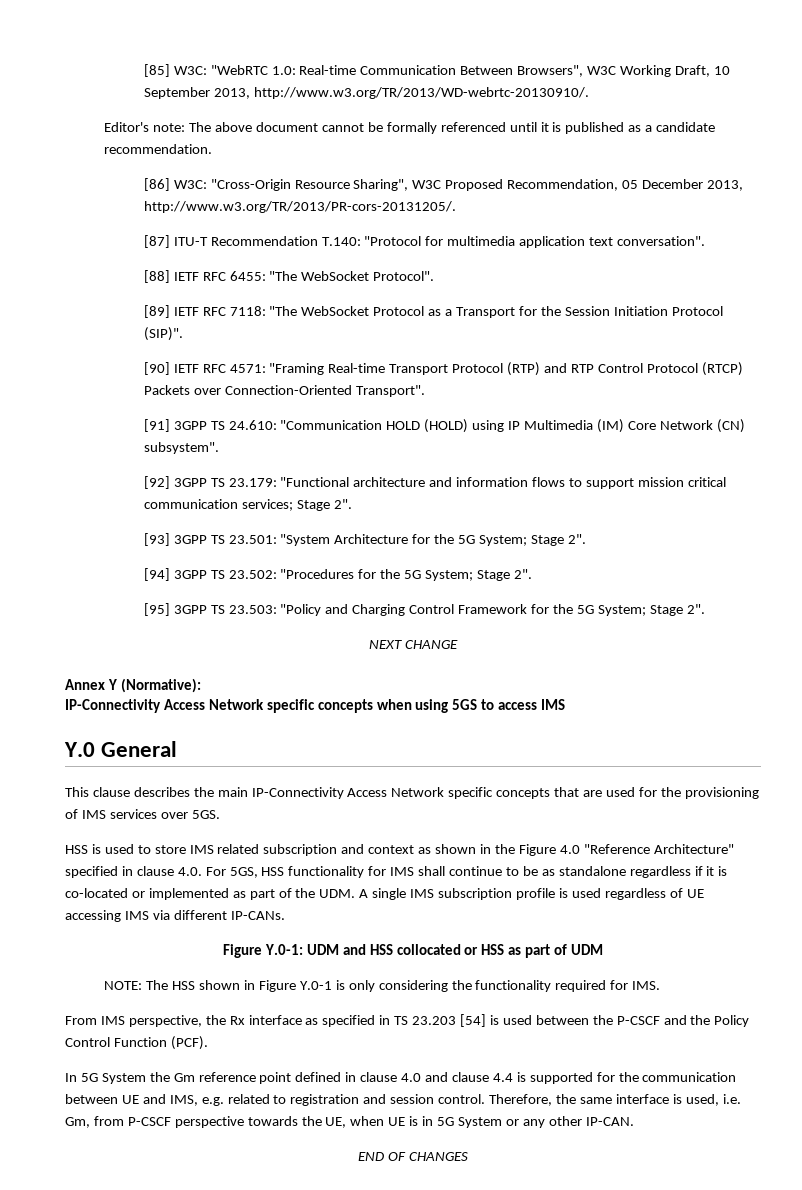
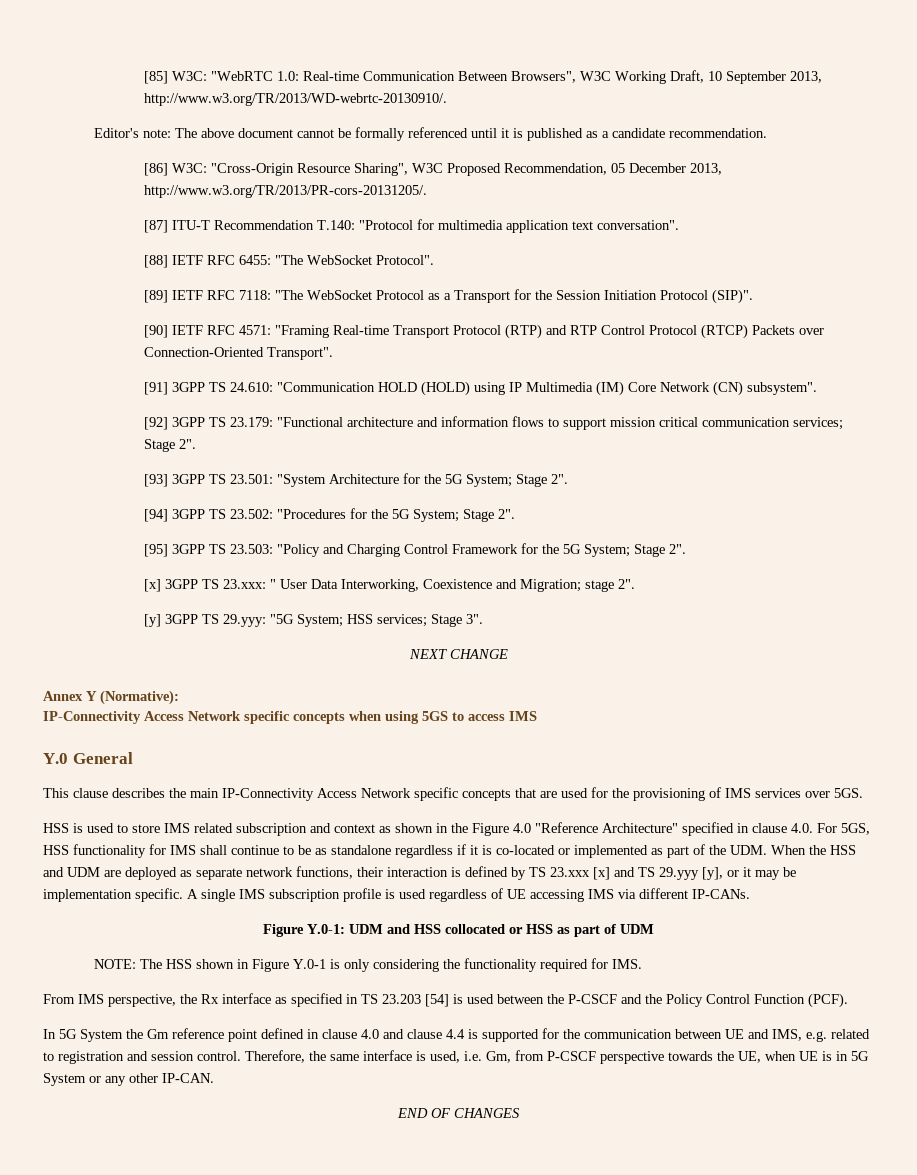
(705, 609) none -> [143,579,635,592] [143,614,483,627] // [x] 3GPP TS 23.xxx: " User Data Interworking, Coexistence and Migration; stage 2". // [y] 3GPP TS 29.yyy: "5G System; HSS services; Stage 3".
(356, 893) none -> [771,845,856,855] [43,866,796,880] [43,888,183,902] When the HSS and UDM are deployed as separate network functions, their interaction is defined by TS 23.xxx [x] and TS 29.yyy [y], or it may be implementation specific.

